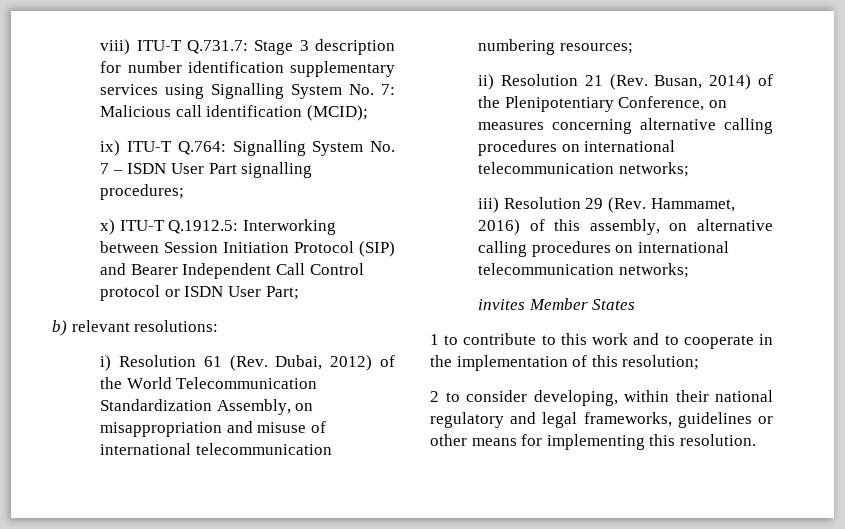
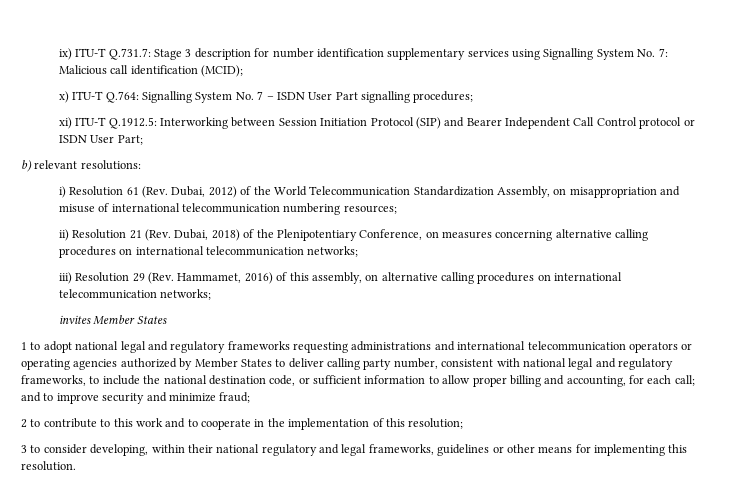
[100,39,131,55] viii) -> [58,48,72,60] ix)
[100,140,121,156] ix) -> [58,91,69,103] x)
[100,219,116,235] x) -> [58,117,72,129] xi)
[654,74,752,90] Busan, 2014) -> [174,229,240,241] Dubai, 2018)
(459, 340) none -> [43,341,693,353] [21,358,673,370] [21,375,695,387] [21,392,251,404] [21,419,41,428] adopt national legal and regulatory frameworks requesting administrations and international telecommunication operators or operating agencies authorized by Member States to deliver calling party number, consistent with national legal and regulatory frameworks, to include the national destination code, or sufficient information to allow proper billing and accounting, for each call; and to improve security and minimize fraud; // 2 to
[430,391,439,402] 2 -> [21,445,27,453] 3

